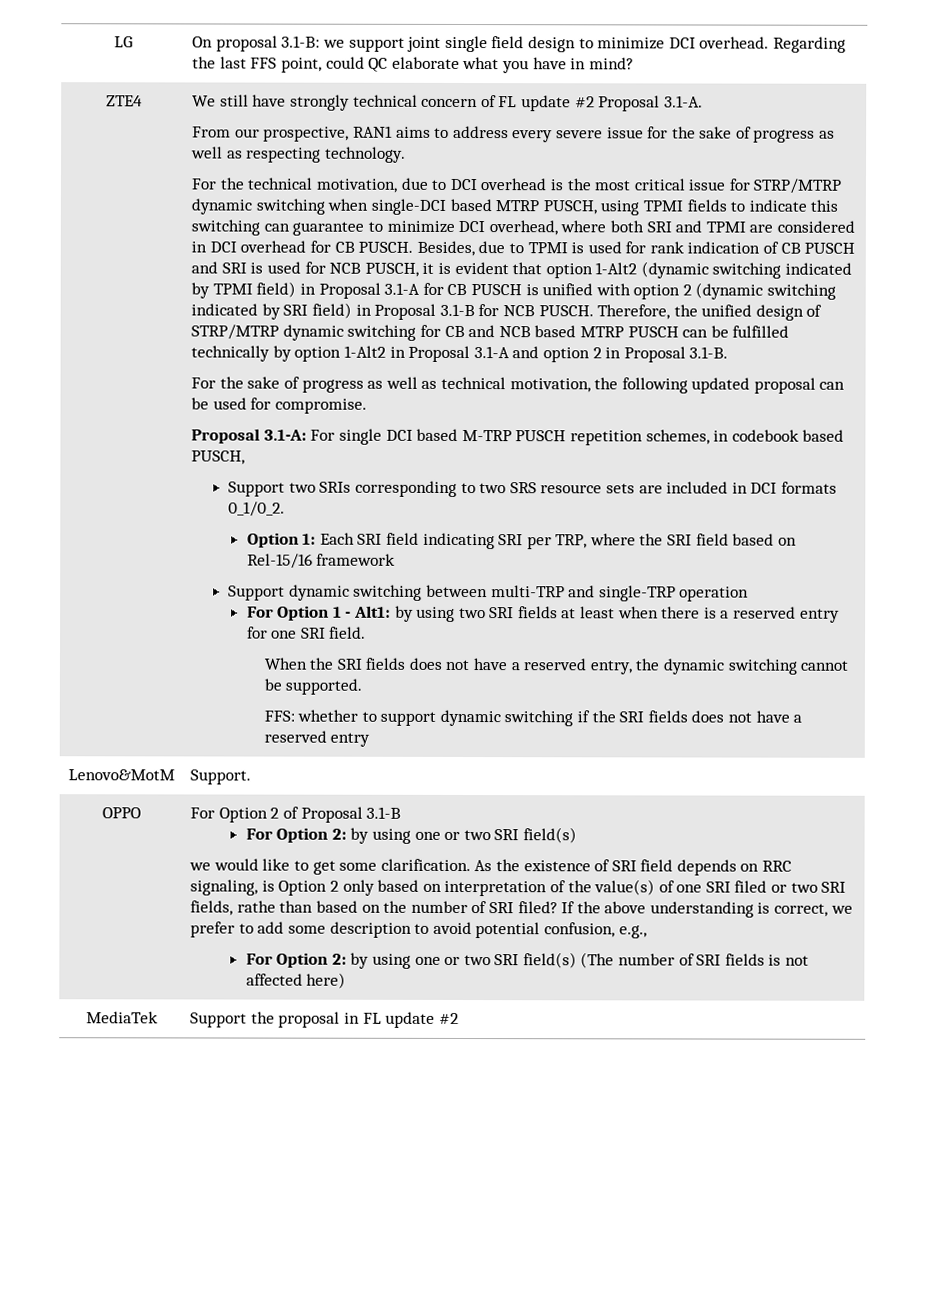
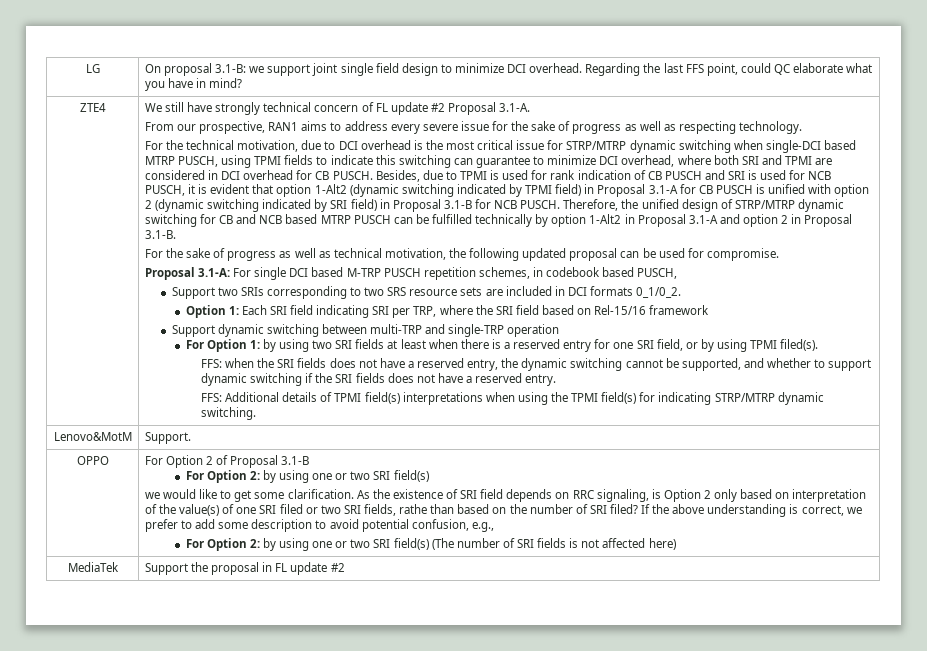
[332,605,391,618] 1 - Alt1: -> [249,340,260,349] 1:
[329,626,367,639] [263,657,307,670] field. // When -> [656,339,819,352] [201,358,255,368] field, or by using TPMI filed(s). // FFS: when
[285,678,363,695] [263,710,295,722] supported. // FFS: -> [681,358,764,371] supported, and
[330,732,371,747] entry -> [525,374,557,386] [201,392,824,405] [201,407,257,420] entry. // FFS: Additional details of TPMI field(s) interpretations when using the TPMI field(s) for indicating STRP/MTRP dynamic switching.

